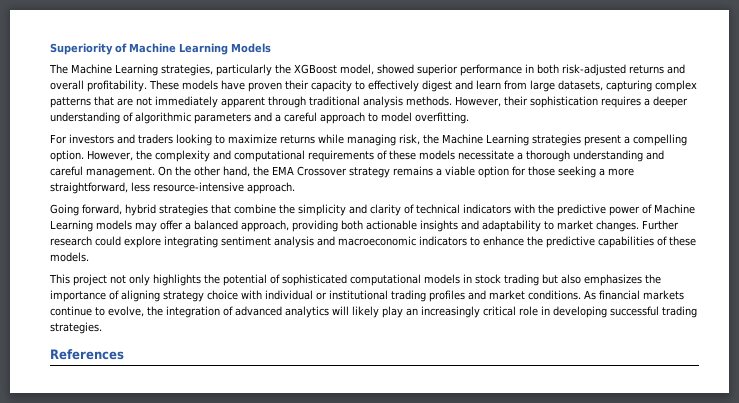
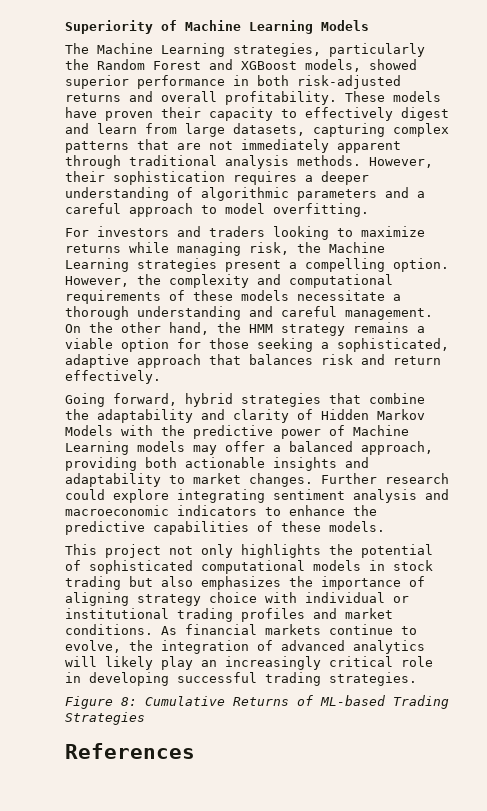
[294,64,374,75] XGBoost model, -> [97,59,361,72] Random Forest and XGBoost models,
[272,166,347,176] EMA Crossover -> [249,324,273,333] HMM
[608,168,634,176] [50,182,295,194] more straightforward, less resource-intensive approach. -> [337,338,449,352] [65,354,441,368] [65,370,161,384] sophisticated, adaptive approach that balances risk and return effectively.
[298,204,346,216] simplicity -> [97,409,193,423] adaptability
[416,204,511,214] technical indicators -> [321,409,425,420] [65,425,113,436] Hidden Markov Models
(102, 328) none -> [65,695,449,709] [65,712,145,725] // Figure 8: Cumulative Returns of ML-based Trading Strategies

